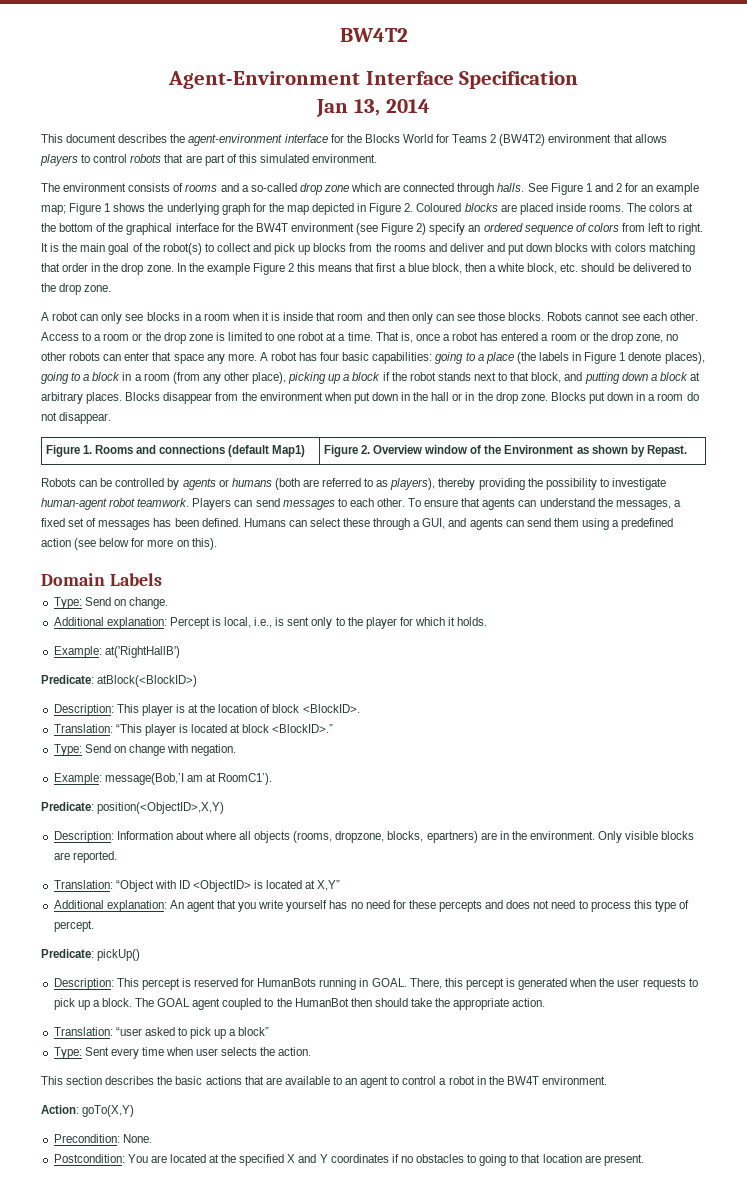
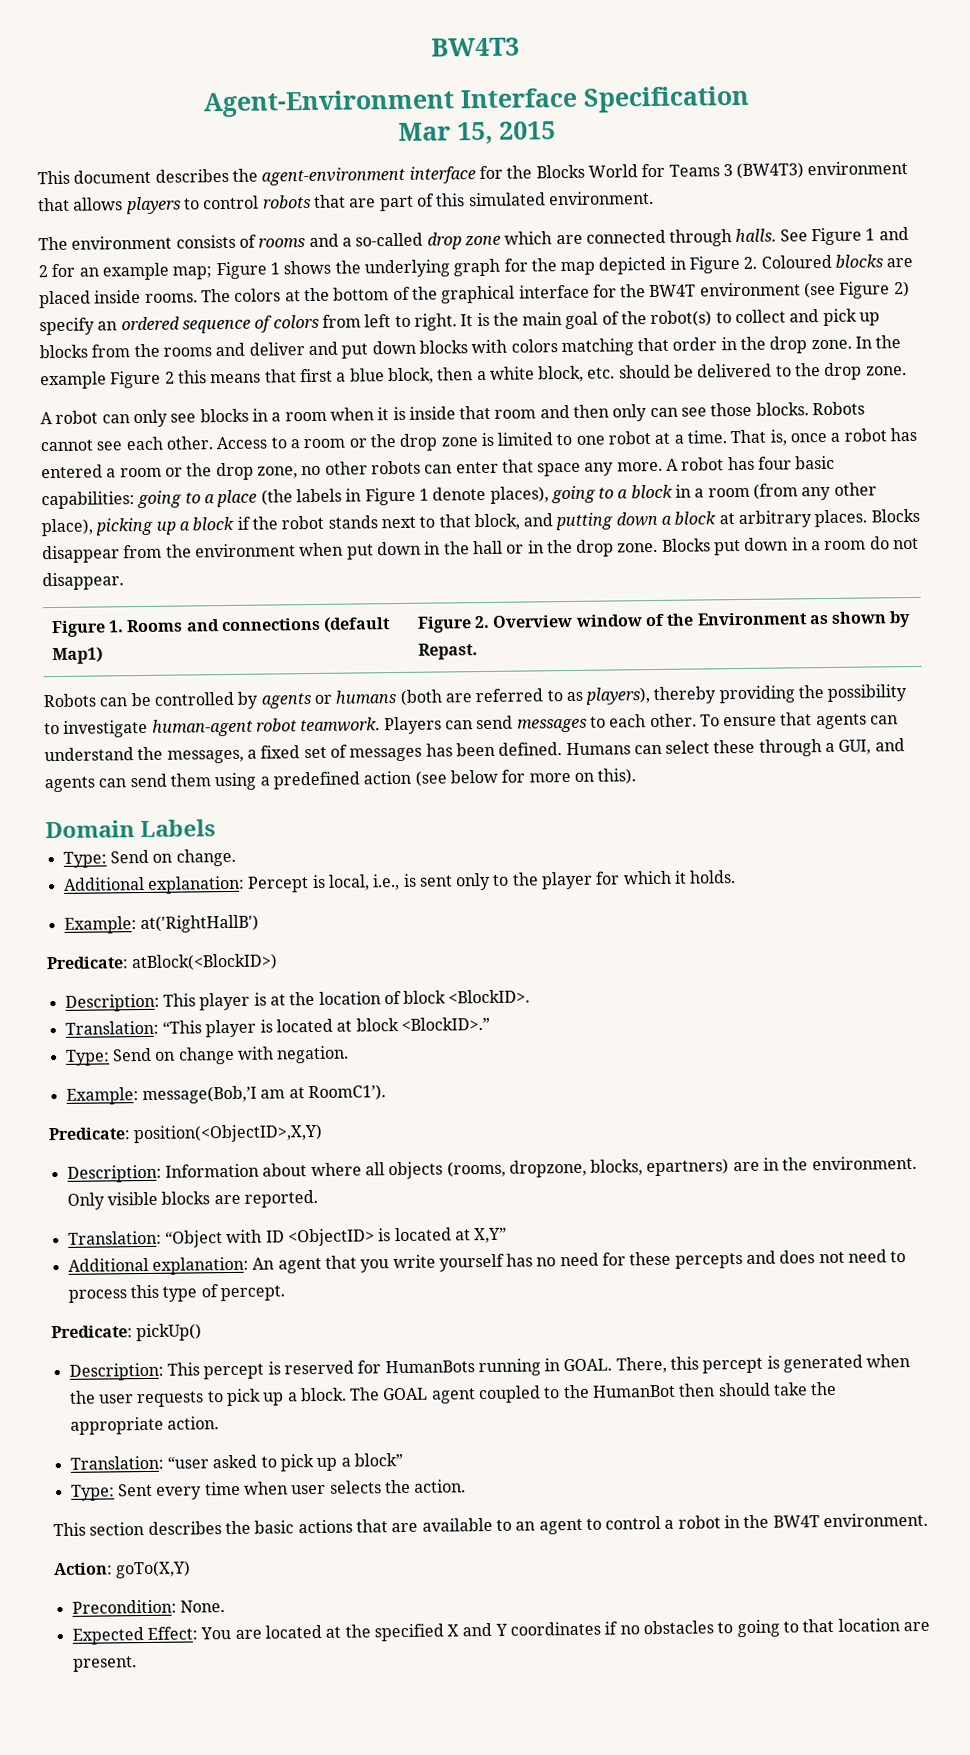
[339,28,408,42] BW4T2 -> [431,37,520,57] BW4T3
[316,99,430,117] Jan 13, 2014 -> [397,121,556,145] Mar 15, 2015
[490,134,546,146] 2 (BW4T2) -> [722,162,805,180] 3 (BW4T3)
[53,1154,125,1163] Postcondition: -> [71,1626,198,1645] Expected Effect:

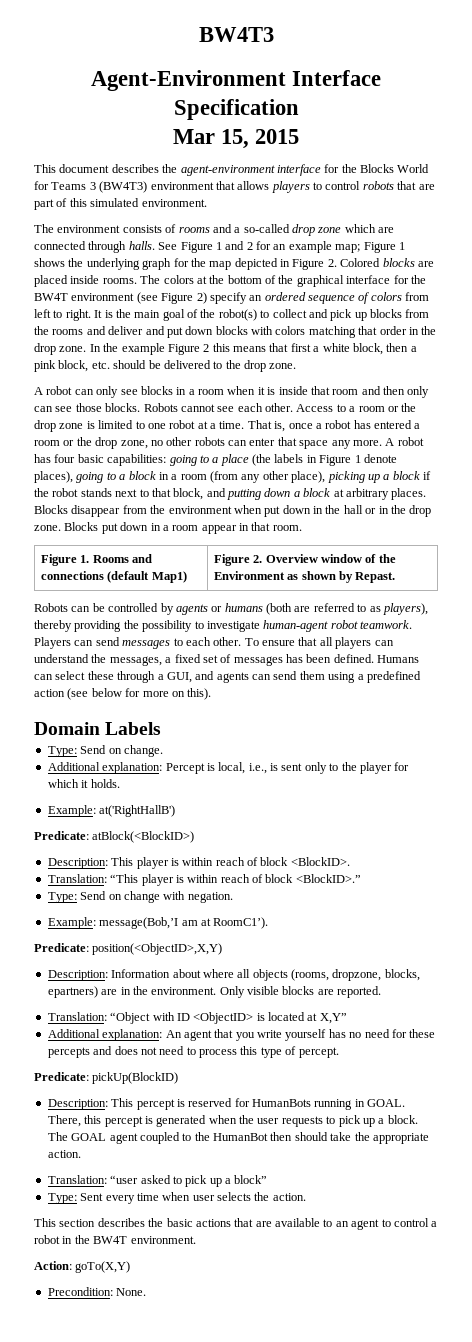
[760,254,832,269] Coloured -> [340,258,381,267] Colored
[349,368,385,382] blue -> [322,343,350,352] white
[489,366,535,380] white -> [34,360,56,372] pink
[869,536,920,550] [42,572,124,591] do not disappear. -> [201,522,302,534] appear in that room.
[815,713,867,730] agents -> [319,637,372,649] all players
[269,991,381,1006] at the location -> [182,857,245,866] within reach
[275,1018,353,1033] located at -> [187,874,263,883] within reach of
[136,1323,203,1342] pickUp() -> [92,1072,179,1084] pickUp(BlockID)
[71,1618,931,1645] [72,1656,137,1672] // Expected Effect: You are located at the specified X and Y coordinates if no obstacles to going to that location are present. -> (147, 1292) none

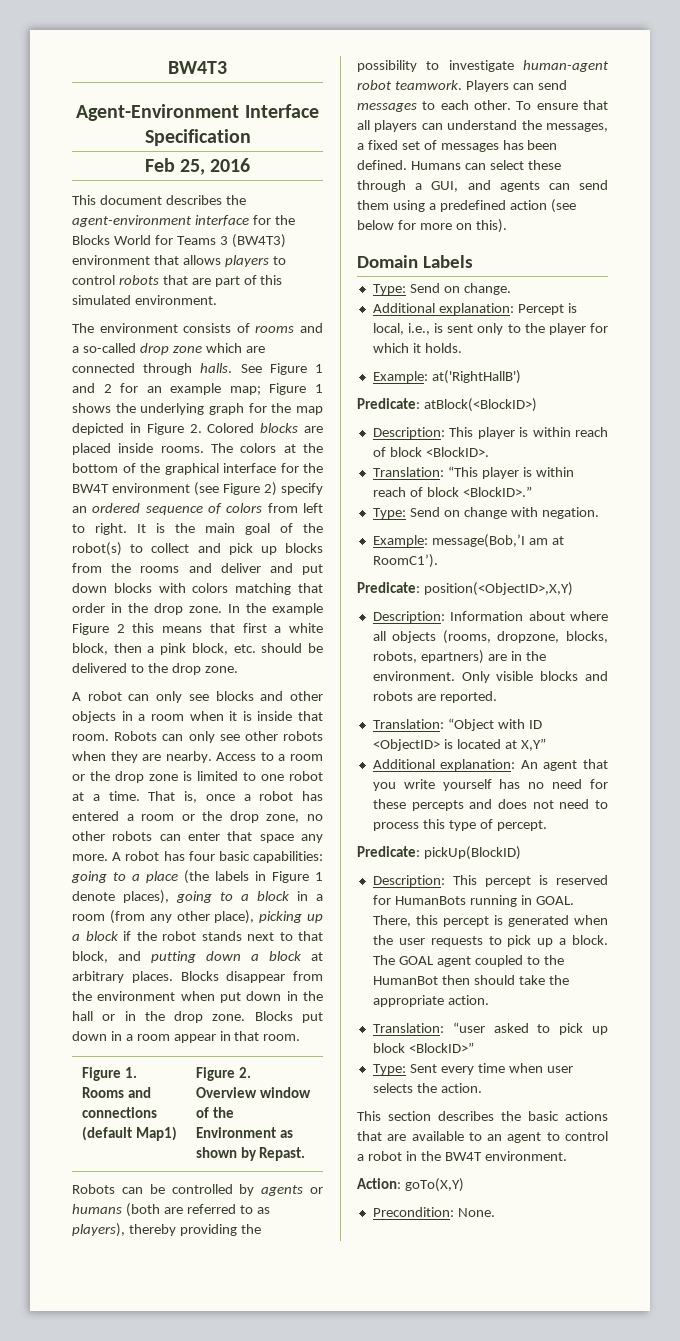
[172,129,300,149] Mar 15, 2015 -> [144,158,251,175] Feb 25, 2016
(173, 390) none -> [260,691,323,701] [72,711,116,723] and other objects
[332,386,430,398] [34,403,293,412] room and then only can see those blocks. Robots cannot see each other. -> [72,731,323,743] [72,751,212,763] room. Robots can only see other robots when they are nearby.
(420, 975) none -> [372,651,417,663] robots,
(315, 990) none -> [585,671,608,681] [372,691,413,701] and robots
[225,1175,268,1184] a block” -> [372,1042,474,1053] block <BlockID>”

